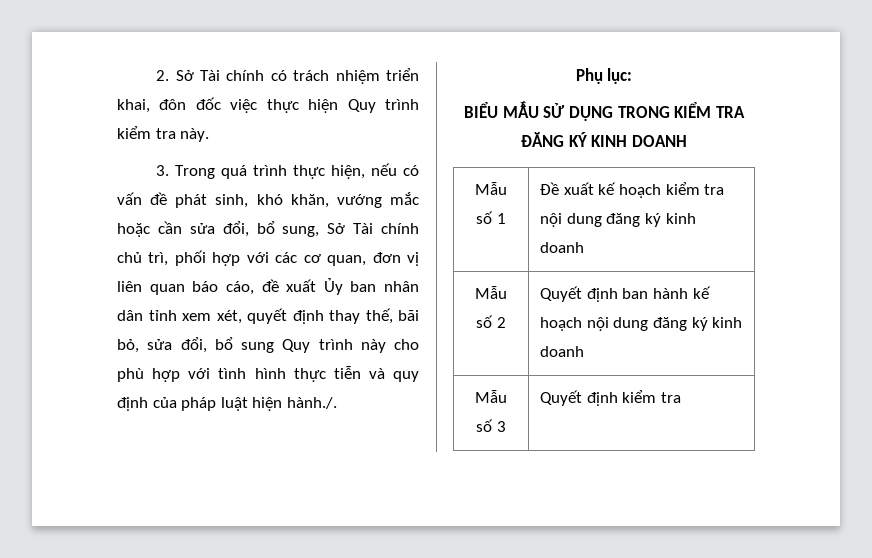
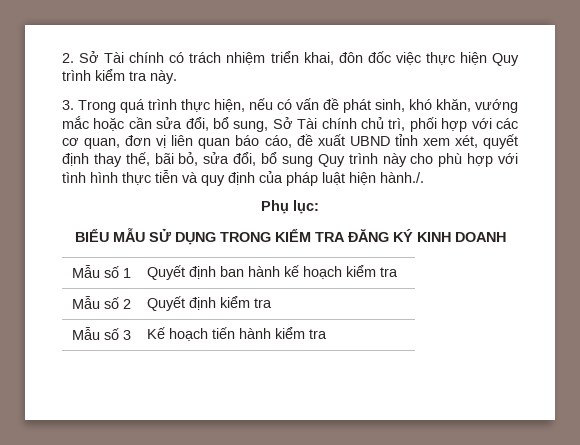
[323,278,419,295] [117,310,143,321] Ủy ban nhân dân -> [349,136,390,146] UBND
[540,182,594,195] Đề xuất -> [146,265,280,280] Quyết định ban hành
[540,213,696,227] [540,242,585,253] nội dung đăng ký kinh doanh -> (398, 272) none
[622,286,711,299] [540,317,743,331] [540,346,585,357] ban hành kế hoạch nội dung đăng ký kinh doanh -> [219,296,272,308] kiểm tra
[540,390,618,406] Quyết định -> [146,327,271,341] Kế hoạch tiến hành

